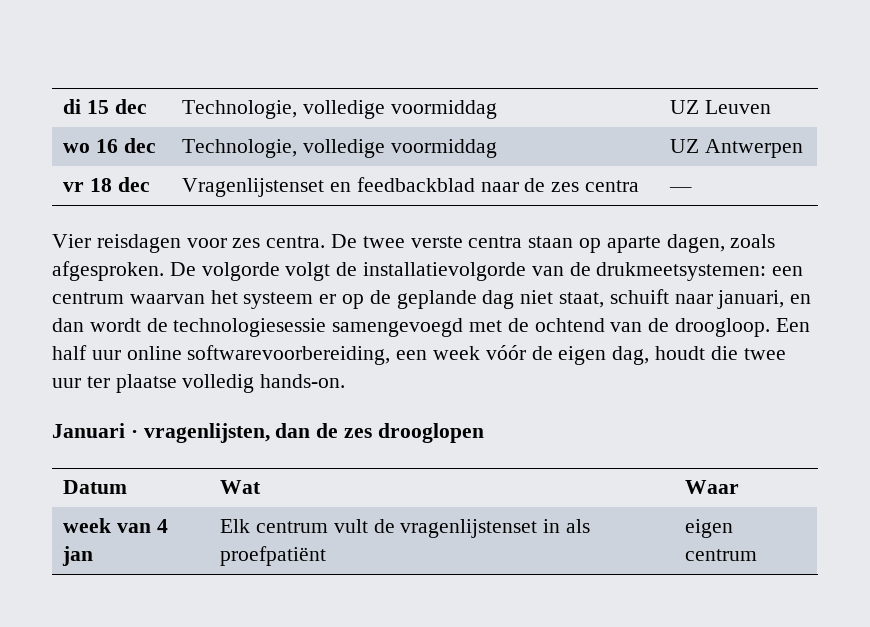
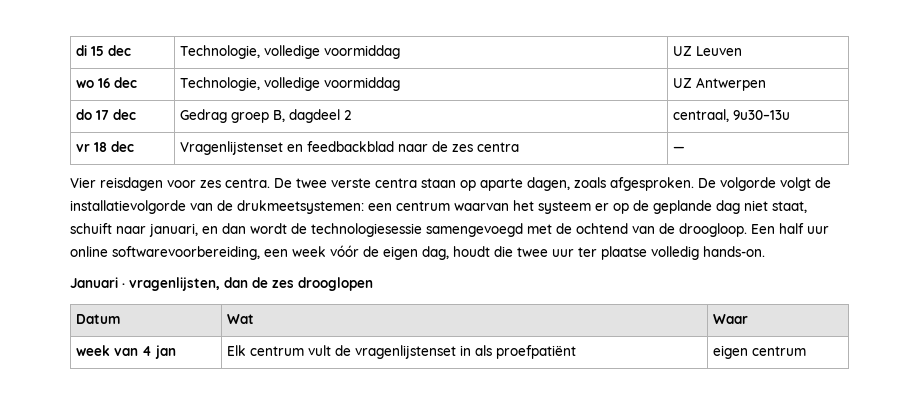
(804, 148) none -> [75,109,136,120] [179,109,351,123] [672,109,790,122] // do 17 dec | Gedrag groep B, dagdeel 2 | centraal, 9u30–13u

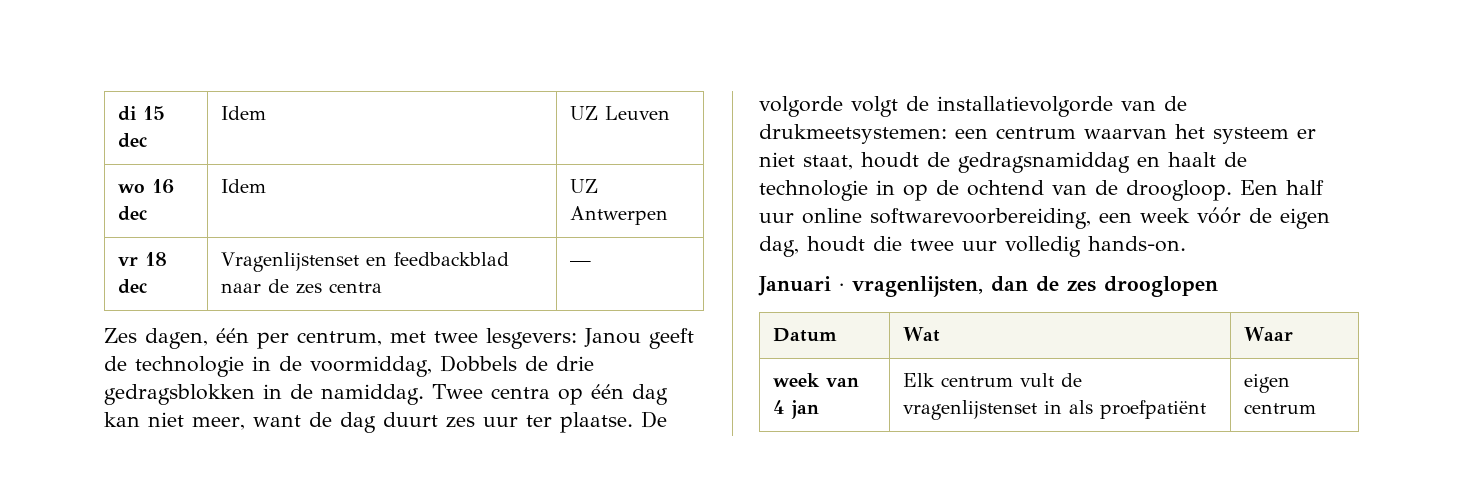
[179,45,400,59] Technologie, volledige voormiddag -> [220,106,266,120] Idem
[179,77,400,91] Technologie, volledige voormiddag -> [220,179,266,193] Idem
[75,109,136,120] [179,109,351,123] [672,109,790,122] // do 17 dec | Gedrag groep B, dagdeel 2 | centraal, 9u30–13u -> (668, 215) none
[70,177,694,191] Vier reisdagen voor zes centra. De twee verste centra staan op aparte dagen, zoals afgesproken. -> [104,328,694,349] [104,355,594,377] [104,384,668,405] [104,412,633,433] Zes dagen, één per centrum, met twee lesgevers: Janou geeft de technologie in de voormiddag, Dobbels de drie gedragsblokken in de namiddag. Twee centra op één dag kan niet meer, want de dag duurt zes uur ter plaatse.
[613,200,807,214] [70,223,552,237] op de geplande dag niet staat, schuift naar januari, en dan wordt de technologiesessie samengevoegd met -> [759,152,1247,173] [759,180,928,201] niet staat, houdt de gedragsnamiddag en haalt de technologie in op
[578,246,647,260] ter plaatse -> (997, 246) none

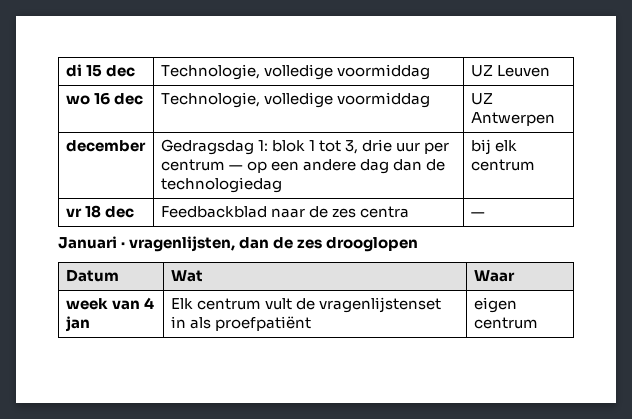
[220,106,266,120] Idem -> [160,64,430,80] Technologie, volledige voormiddag
[220,179,266,193] Idem -> [160,92,430,108] Technologie, volledige voormiddag
(668, 215) none -> [65,140,146,152] [160,139,450,155] [160,159,445,174] [160,177,282,193] [470,139,517,155] [470,159,535,171] // december | Gedragsdag 1: blok 1 tot 3, drie uur per centrum — op een andere dag dan de technologiedag | bij elk centrum
[220,252,509,272] Vragenlijstenset en feedbackblad -> [160,206,267,218] Feedbackblad
[104,328,694,349] [104,355,594,377] [104,384,668,405] [104,411,667,433] [759,96,1187,117] [759,124,1316,144] [759,152,1247,173] [759,180,1324,201] [759,207,1330,229] [759,236,1186,257] // Zes dagen, één per centrum, met twee lesgevers: Janou geeft de technologie in de voormiddag, Dobbels de drie gedragsblokken in de namiddag. Twee centra op één dag kan niet meer, want de dag duurt zes uur ter plaatse. De volgorde volgt de installatievolgorde van de drukmeetsystemen: een centrum waarvan het systeem er niet staat, houdt de gedragsnamiddag en haalt de technologie in op de ochtend van de droogloop. Een half uur online softwarevoorbereiding, een week vóór de eigen dag, houdt die twee uur volledig hands-on. -> (485, 214) none

